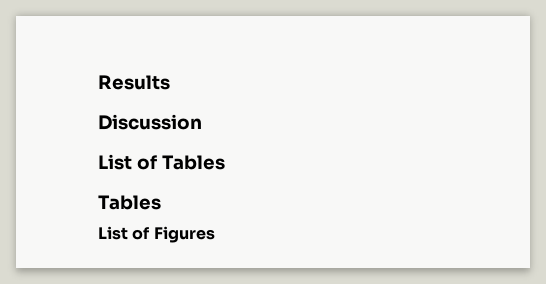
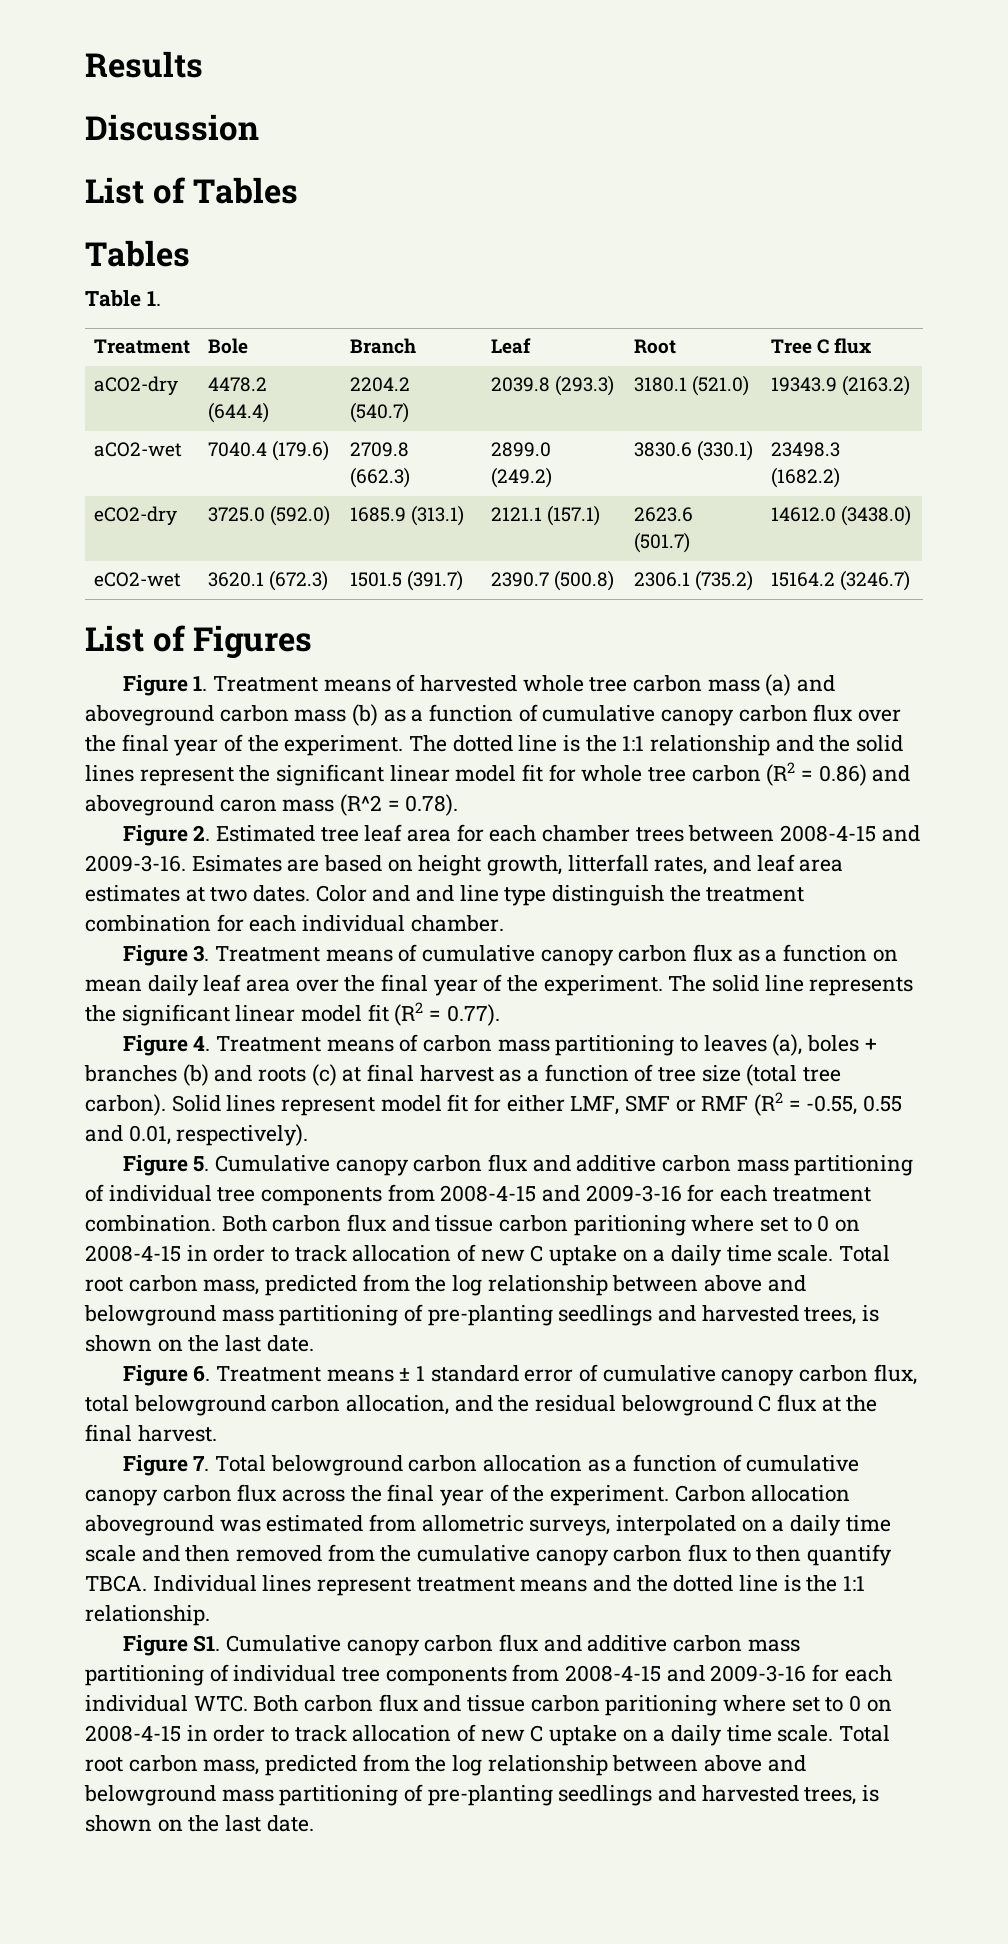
[98,226,215,243] List of Figures -> [85,290,161,307] [93,339,190,354] [207,338,248,354] [349,338,416,354] [490,338,531,354] [633,339,676,354] [770,338,872,354] [93,376,178,396] [207,377,267,392] [207,402,269,423] [349,377,410,392] [349,402,409,423] [490,375,615,396] [633,375,750,396] [770,375,911,396] [93,442,182,457] [207,440,330,461] [349,442,409,457] [349,467,410,488] [490,442,551,457] [490,467,552,488] [633,440,754,461] [770,442,840,457] [770,467,840,488] [93,506,177,526] [207,505,331,526] [349,505,465,526] [490,505,601,526] [633,507,693,522] [633,532,690,553] [770,505,912,526] [93,572,181,587] [207,570,329,591] [349,570,464,591] [490,570,615,591] [633,570,754,591] [770,570,911,591] [85,625,312,659] [122,674,835,696] [85,704,902,726] [85,734,904,756] [85,762,911,786] [85,794,459,816] [122,824,920,846] [85,854,844,876] [85,885,805,906] [85,914,504,932] [122,944,898,966] [85,974,914,996] [85,1002,500,1026] [122,1034,877,1056] [84,1064,842,1086] [85,1092,903,1116] [85,1124,309,1146] [122,1154,914,1176] [85,1184,871,1206] [85,1214,861,1236] [85,1244,891,1266] [85,1274,806,1296] [84,1304,880,1326] [85,1335,314,1352] [122,1364,917,1386] [85,1394,878,1416] [85,1424,217,1442] [122,1454,860,1476] [85,1484,851,1506] [85,1514,891,1536] [85,1544,893,1566] [85,1575,866,1596] [85,1605,210,1626] [122,1634,800,1656] [85,1664,892,1686] [85,1694,892,1716] [85,1724,891,1746] [85,1754,806,1776] [84,1784,880,1806] [85,1815,314,1832] Table 1. // Treatment | Bole | Branch | Leaf | Root | Tree C flux // aCO2-dry | 4478.2 (644.4) | 2204.2 (540.7) | 2039.8 (293.3) | 3180.1 (521.0) | 19343.9 (2163.2) // aCO2-wet | 7040.4 (179.6) | 2709.8 (662.3) | 2899.0 (249.2) | 3830.6 (330.1) | 23498.3 (1682.2) // eCO2-dry | 3725.0 (592.0) | 1685.9 (313.1) | 2121.1 (157.1) | 2623.6 (501.7) | 14612.0 (3438.0) // eCO2-wet | 3620.1 (672.3) | 1501.5 (391.7) | 2390.7 (500.8) | 2306.1 (735.2) | 15164.2 (3246.7) // List of Figures // Figure 1. Treatment means of harvested whole tree carbon mass (a) and aboveground carbon mass (b) as a function of cumulative canopy carbon flux over the final year of the experiment. The dotted line is the 1:1 relationship and the solid lines represent the significant linear model fit for whole tree carbon (R2 = 0.86) and aboveground caron mass (R^2 = 0.78). // Figure 2. Estimated tree leaf area for each chamber trees between 2008-4-15 and 2009-3-16. Esimates are based on height growth, litterfall rates, and leaf area estimates at two dates. Color and and line type distinguish the treatment combination for each individual chamber. // Figure 3. Treatment means of cumulative canopy carbon flux as a function on mean daily leaf area over the final year of the experiment. The solid line represents the significant linear model fit (R2 = 0.77). // Figure 4. Treatment means of carbon mass partitioning to leaves (a), boles + branches (b) and roots (c) at final harvest as a function of tree size (total tree carbon). Solid lines represent model fit for either LMF, SMF or RMF (R2 = -0.55, 0.55 and 0.01, respectively). // Figure 5. Cumulative canopy carbon flux and additive carbon mass partitioning of individual tree components from 2008-4-15 and 2009-3-16 for each treatment combination. Both carbon flux and tissue carbon paritioning where set to 0 on 2008-4-15 in order to track allocation of new C uptake on a daily time scale. Total root carbon mass, predicted from the log relationship between above and belowground mass partitioning of pre-planting seedlings and harvested trees, is shown on the last date. // Figure 6. Treatment means ± 1 standard error of cumulative canopy carbon flux, total belowground carbon allocation, and the residual belowground C flux at the final harvest. // Figure 7. Total belowground carbon allocation as a function of cumulative canopy carbon flux across the final year of the experiment. Carbon allocation aboveground was estimated from allometric surveys, interpolated on a daily time scale and then removed from the cumulative canopy carbon flux to then quantify TBCA. Individual lines represent treatment means and the dotted line is the 1:1 relationship. // Figure S1. Cumulative canopy carbon flux and additive carbon mass partitioning of individual tree components from 2008-4-15 and 2009-3-16 for each individual WTC. Both carbon flux and tissue carbon paritioning where set to 0 on 2008-4-15 in order to track allocation of new C uptake on a daily time scale. Total root carbon mass, predicted from the log relationship between above and belowground mass partitioning of pre-planting seedlings and harvested trees, is shown on the last date.

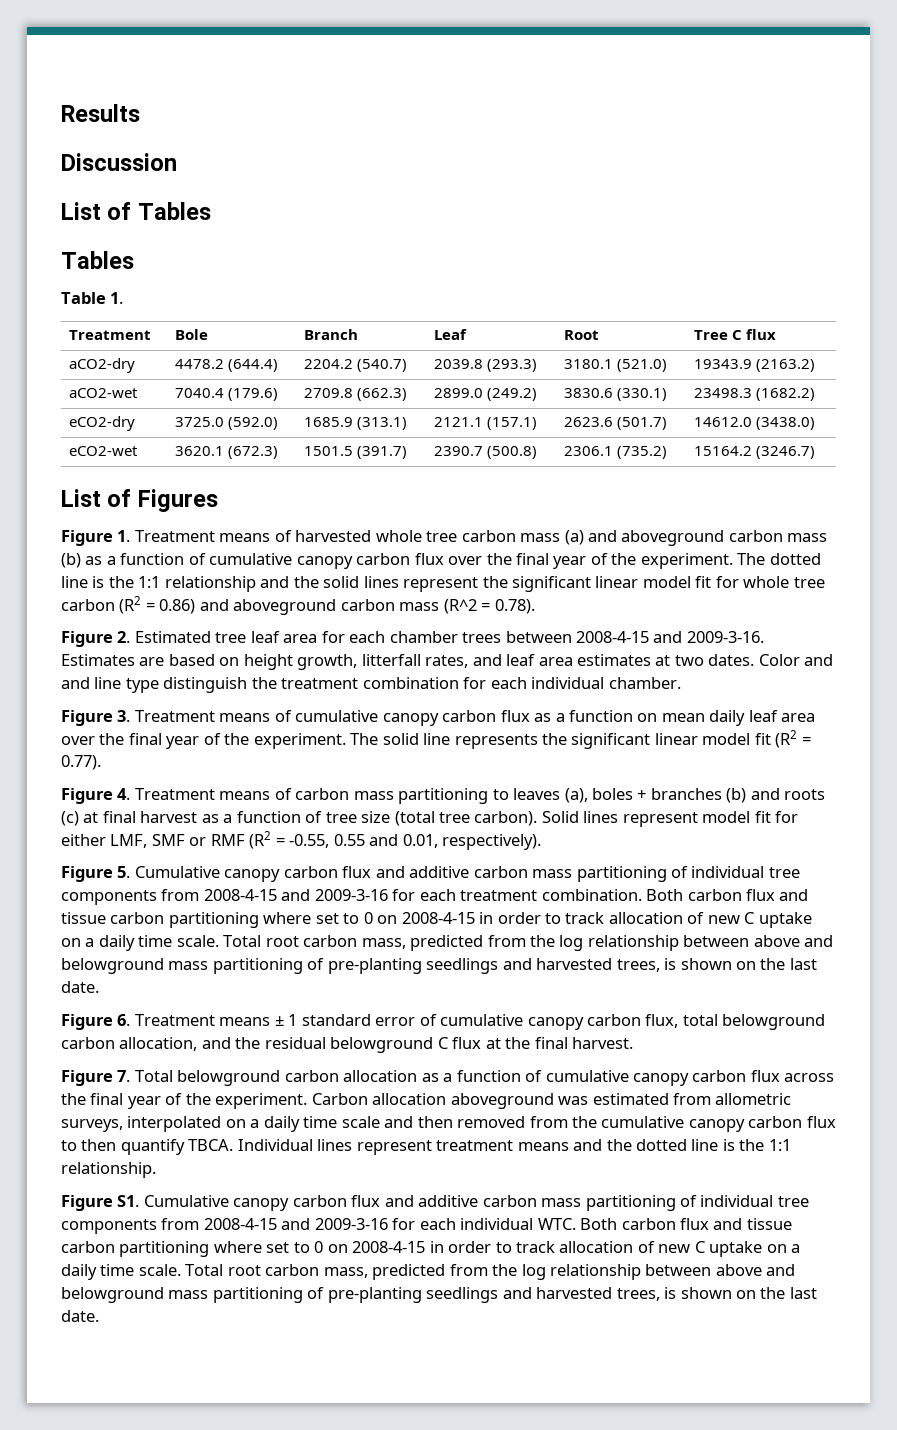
[219,799,277,812] caron -> [340,599,395,611] carbon
[191,855,282,872] Esimates -> [61,654,135,666] Estimates
[573,1215,686,1236] paritioning -> [168,912,259,928] partitioning
[605,1695,718,1716] paritioning -> [119,1241,210,1257] partitioning

